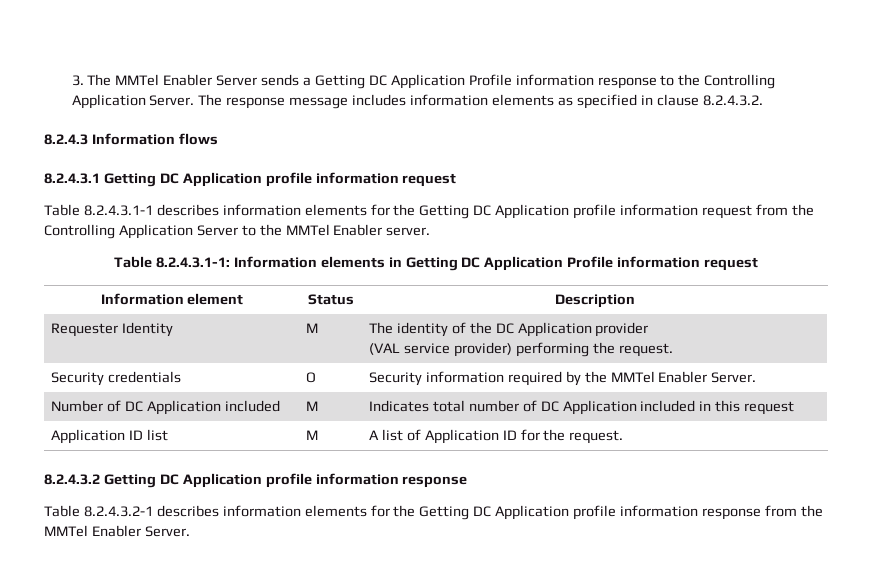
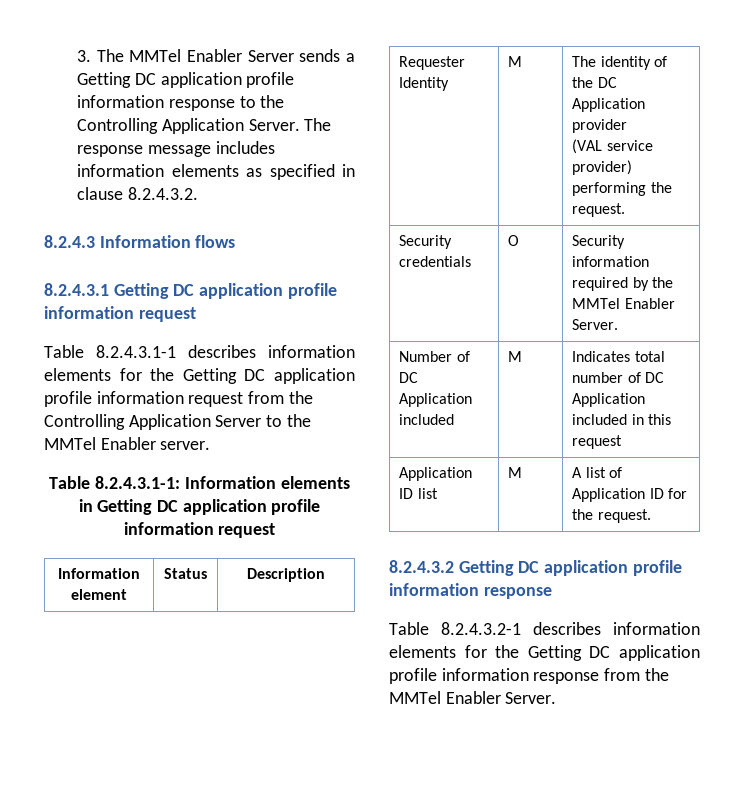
[390,74,512,89] Application Profile -> [160,72,295,88] application profile
[182,172,262,187] Application -> [199,283,284,299] application
[495,204,570,219] Application -> [274,368,355,384] application
[484,256,614,271] Application Profile -> [182,499,321,515] application profile
[182,473,262,488] Application -> [544,560,629,576] application
[495,505,570,520] Application -> [619,645,700,661] application

